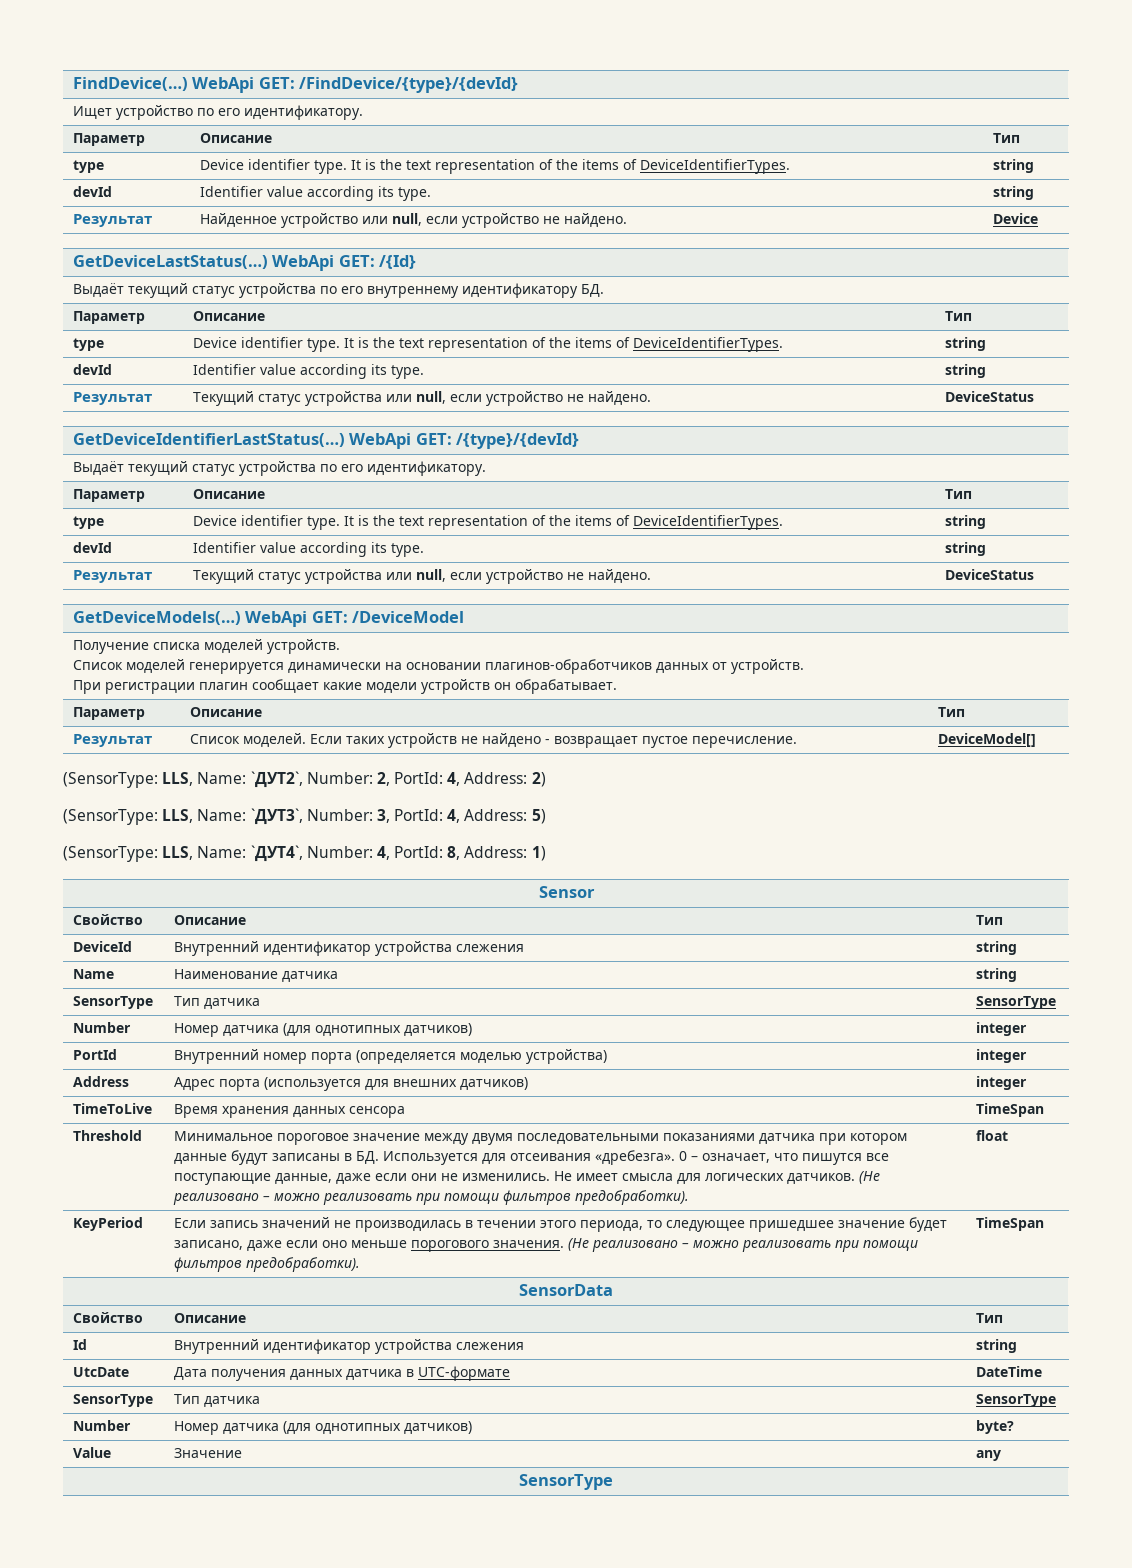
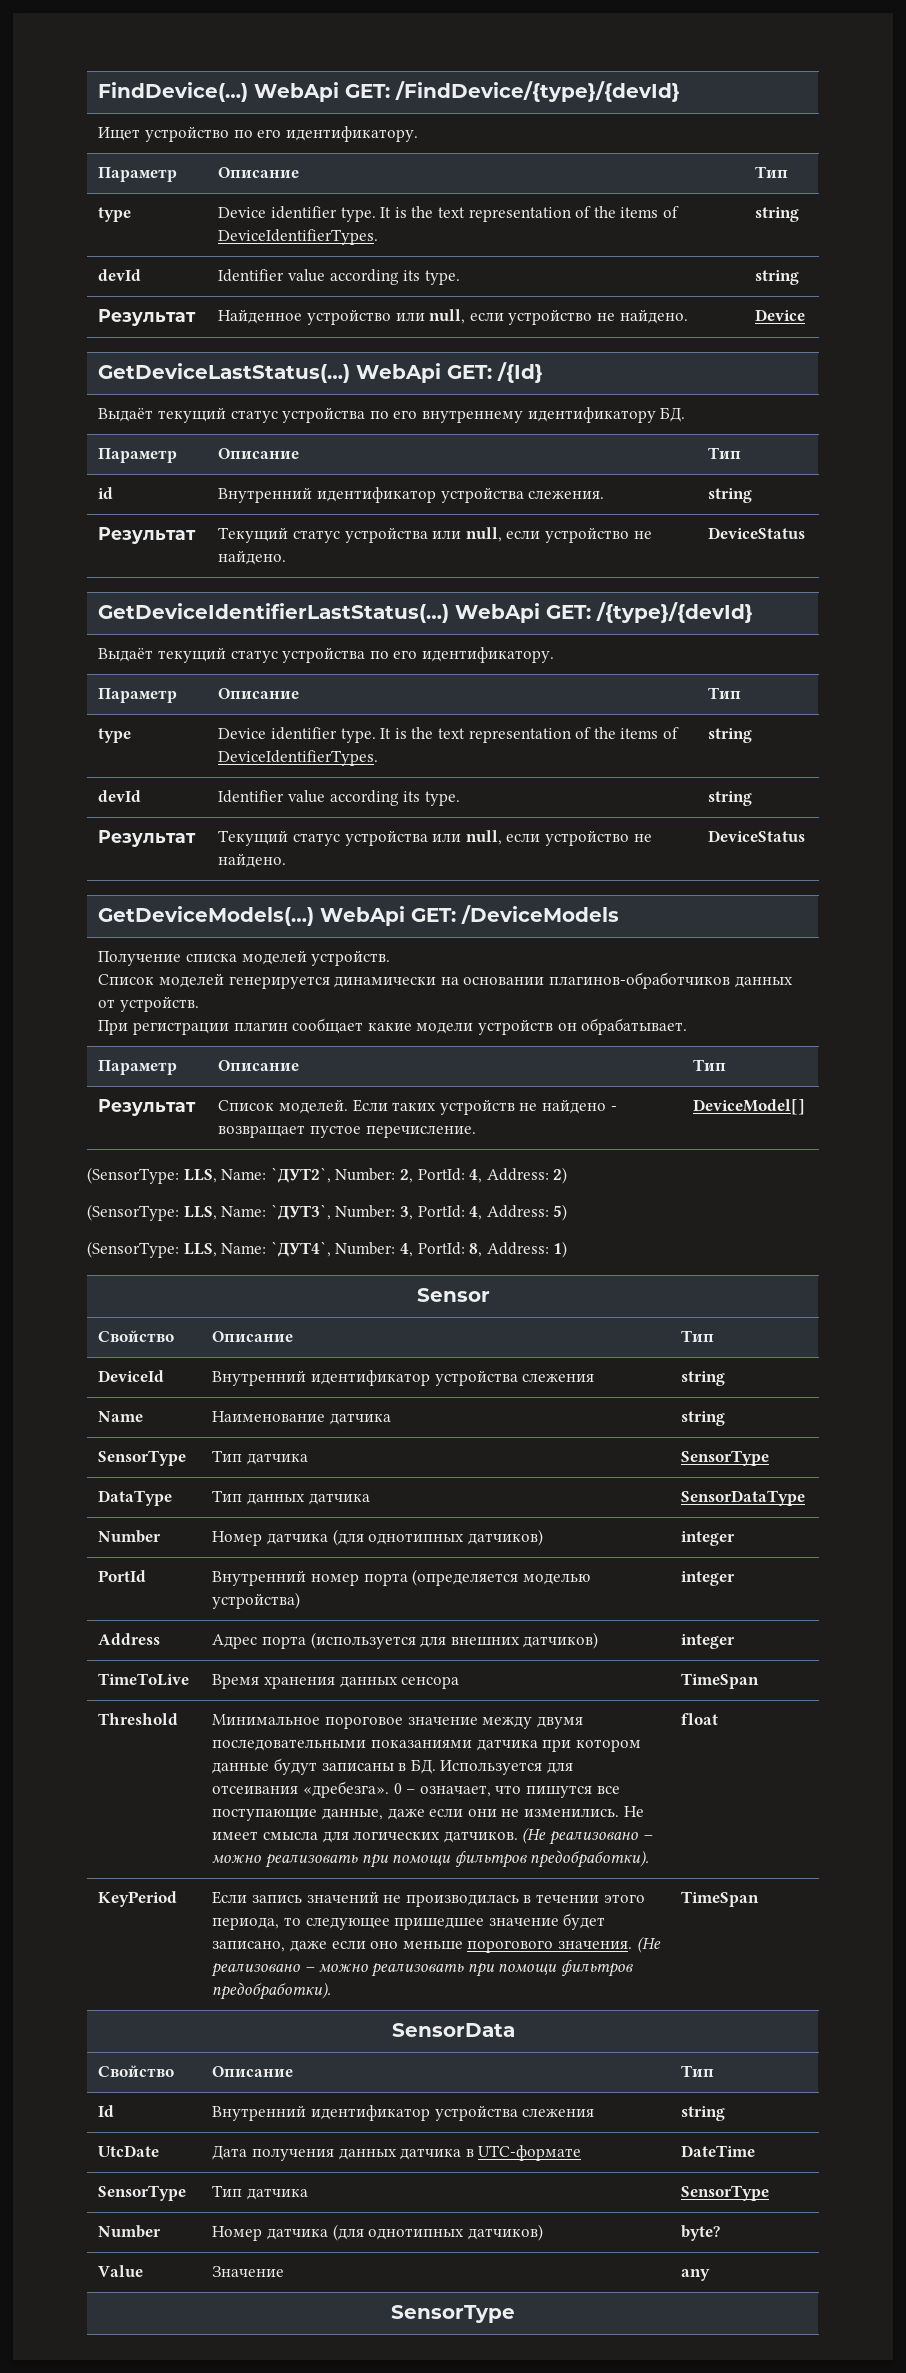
[73,338,105,351] [193,337,784,352] [945,337,987,351] [73,364,113,375] [193,364,425,379] type | Device identifier type. It is the text representation of the items of DeviceIdentifierTypes. | string // devId | Identifier value according its type. -> [98,487,114,499] [218,487,605,503] id | Внутренний идентификатор устройства слежения.
[352,611,465,623] /DeviceModel -> [461,905,620,924] /DeviceModels
(1057, 1002) none -> [98,1490,173,1506] [212,1490,370,1505] [681,1490,806,1506] // DataType | Тип данных датчика | SensorDataType

